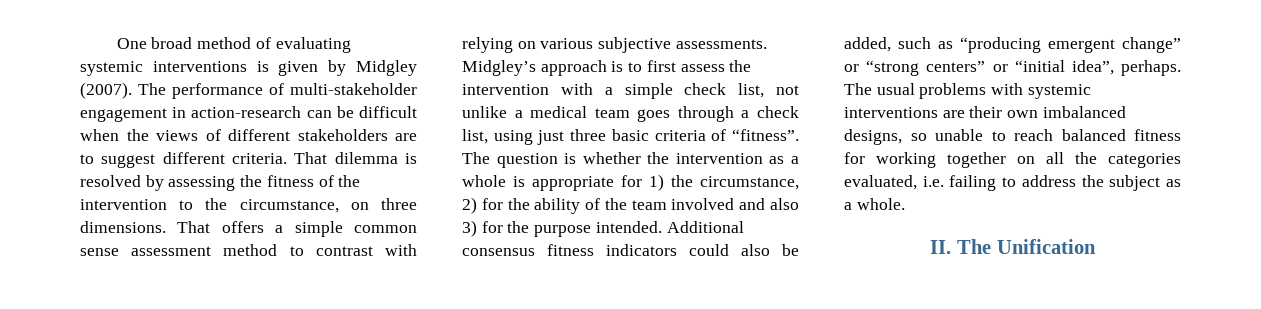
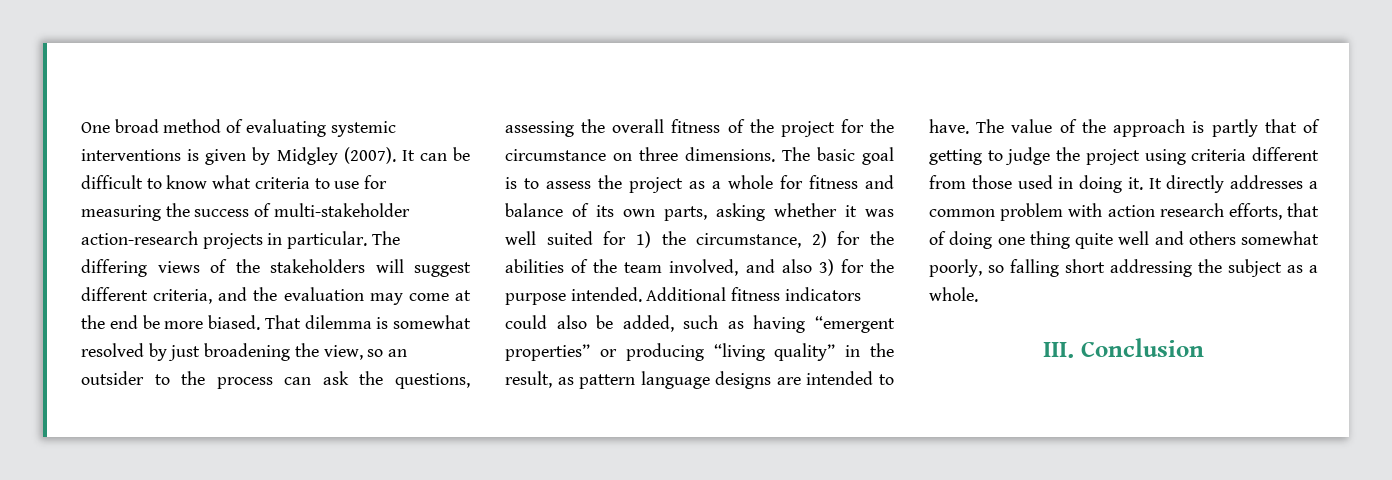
[138,83,417,99] [80,106,417,122] [80,129,417,141] [80,152,287,168] The performance of multi-stakeholder engagement in action-research can be difficult when the views of different stakeholders are to suggest different criteria. -> [401,147,470,161] [81,175,388,189] [81,203,410,221] [81,231,400,249] [81,259,471,277] [81,287,472,305] [81,315,260,330] It can be difficult to know what criteria to use for measuring the success of multi-stakeholder action-research projects in particular. The differing views of the stakeholders will suggest different criteria, and the evaluation may come at the end be more biased.
(417, 158) none -> [393,315,471,329] somewhat
(164, 183) none -> [168,343,408,361] [81,371,470,389] just broadening the view, so an outsider to the process can ask the questions,
(263, 181) none -> [612,119,665,133] overall
[80,198,417,213] [80,221,417,237] [80,244,417,256] [462,37,767,53] [462,60,607,76] intervention to the circumstance, on three dimensions. That offers a simple common sense assessment method to contrast with relying on various subjective assessments. Midgley’s approach -> [780,119,894,137] [505,147,894,165] project for the circumstance on three dimensions. The basic goal
[646,60,676,72] first -> (539, 183) none
[462,83,799,99] [462,106,799,122] [462,129,799,145] [462,152,799,168] [462,175,614,191] intervention with a simple check list, not unlike a medical team goes through a check list, using just three basic criteria of “fitness”. The question is whether the intervention as a whole is appropriate -> [629,175,894,193] [505,203,894,221] [505,231,593,245] project as a whole for fitness and balance of its own parts, asking whether it was well suited
[534,198,581,214] ability -> [505,259,564,273] abilities
[671,198,735,210] involved -> [669,259,739,276] involved,
[462,248,535,256] consensus -> (727, 294) none
[960,37,1181,53] [844,60,1181,76] [844,83,1091,99] [844,106,1126,118] [844,129,1181,145] [844,152,1181,168] [844,175,1076,191] “producing emergent change” or “strong centers” or “initial idea”, perhaps. The usual problems with systemic interventions are their own imbalanced designs, so unable to reach balanced fitness for working together on all the categories evaluated, i.e. failing to address -> [753,315,895,333] [505,343,894,361] [505,371,894,389] [929,119,1320,137] [929,147,1319,165] [929,175,1318,193] [929,203,1319,221] [929,231,1319,249] [929,259,1192,277] having “emergent properties” or producing “living quality” in the result, as pattern language designs are intended to have. The value of the approach is partly that of getting to judge the project using criteria different from those used in doing it. It directly addresses a common problem with action research efforts, that of doing one thing quite well and others somewhat poorly, so falling short addressing
[930,239,1096,254] II. The Unification -> [1043,338,1204,358] III. Conclusion

